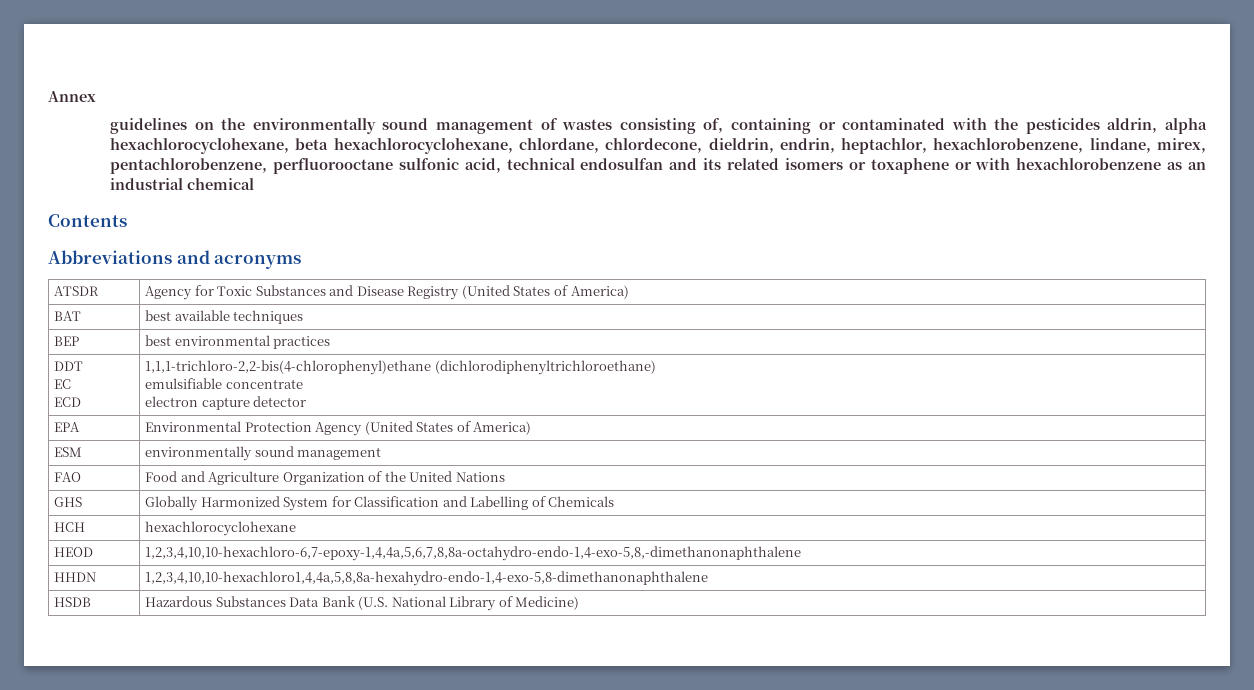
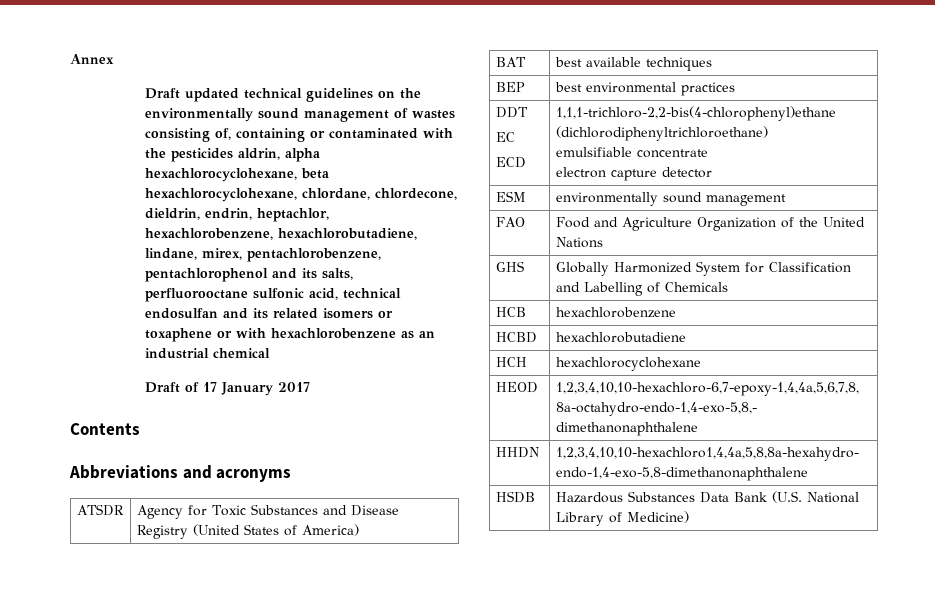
(96, 96) none -> [145,88,303,102] Draft updated technical
(1084, 145) none -> [278,228,418,240] hexachlorobutadiene,
(268, 166) none -> [145,268,354,282] pentachlorophenol and its salts,
(255, 184) none -> [145,382,311,396] // Draft of 17 January 2017
[54,422,81,432] [145,421,532,436] // EPA | Environmental Protection Agency (United States of America) -> (712, 172) none
(615, 501) none -> [495,307,526,317] [555,307,676,318] [495,332,537,343] [555,332,686,343] // HCB | hexachlorobenzene // HCBD | hexachlorobutadiene

